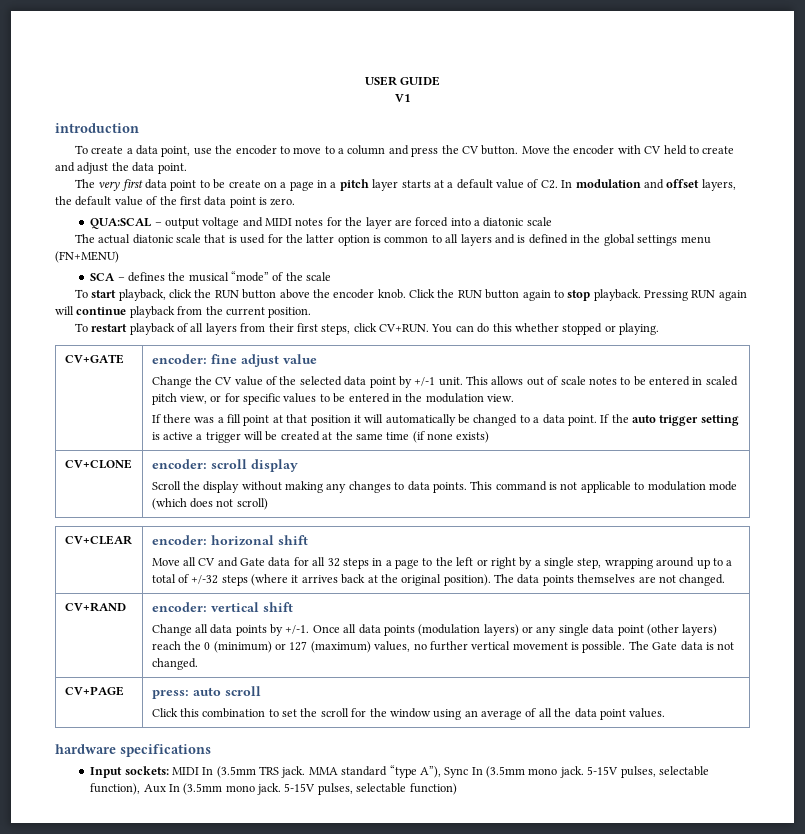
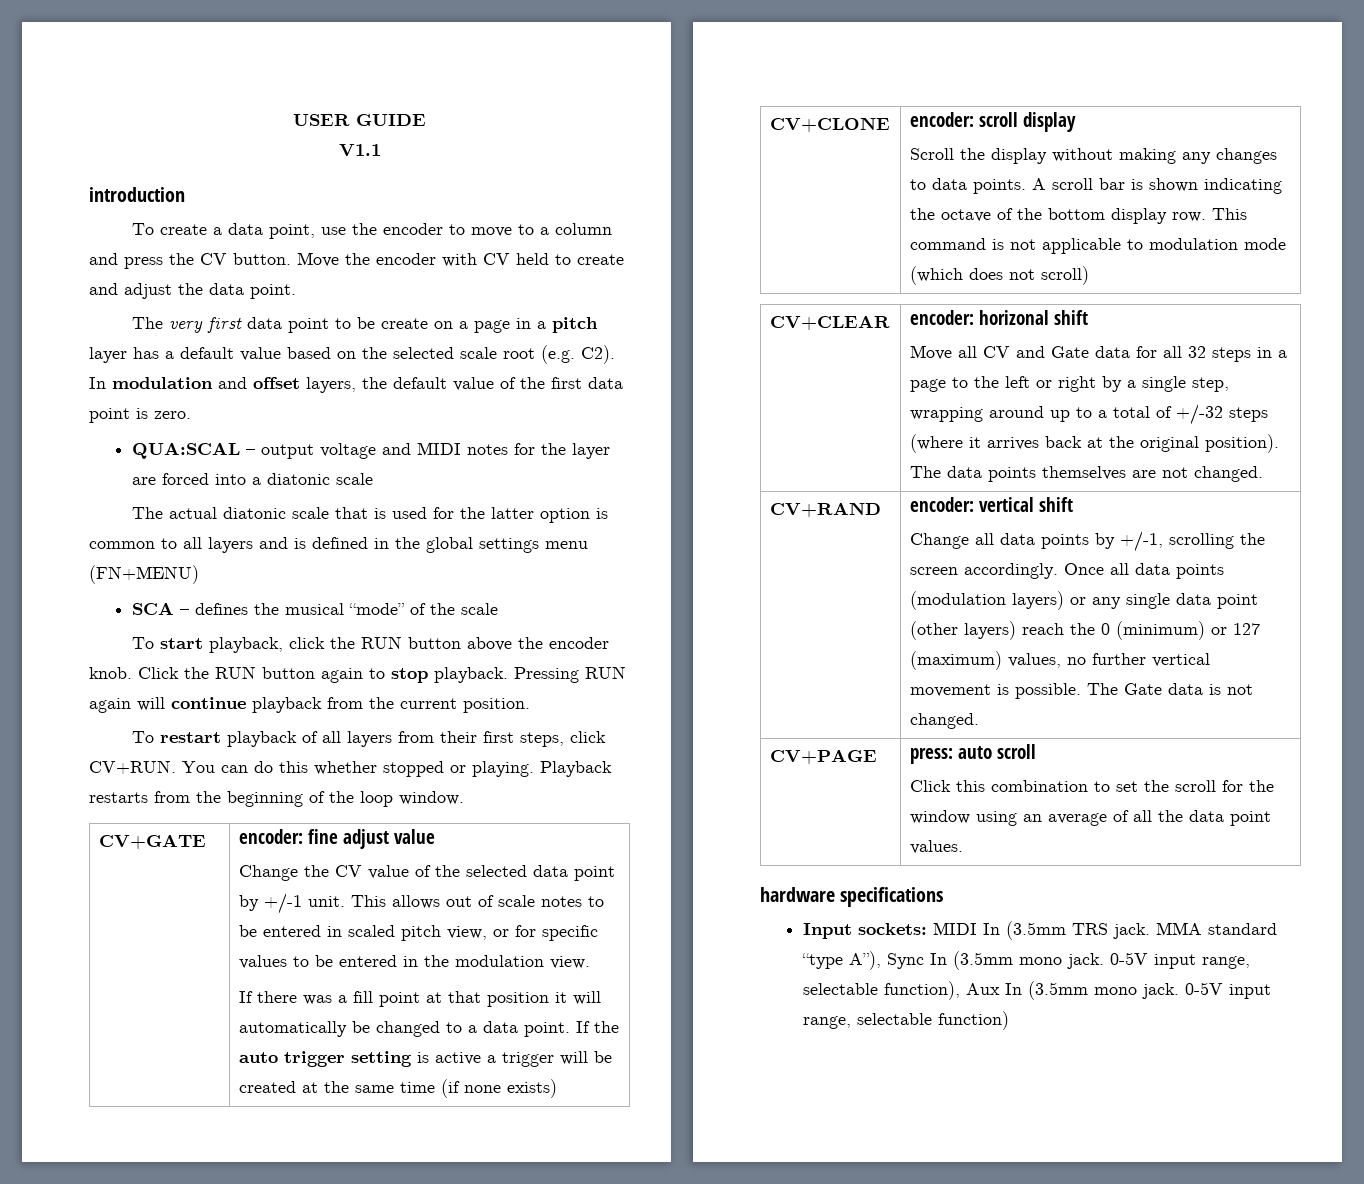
[395,94,410,102] V1 -> [338,144,381,156] V1.1
[401,180,444,188] starts at -> [133,347,159,359] has
[527,179,558,189] of C2. -> [287,345,615,364] based on the selected scale root (e.g. C2).
(660, 329) none -> [540,761,612,777] [89,791,464,807] Playback restarts from the beginning of the loop window.
(467, 487) none -> [1031,178,1282,194] [909,208,1206,224] A scroll bar is shown indicating the octave of the bottom display row.
[285,625,310,634] +/-1. -> [1119,531,1265,552] [909,563,1058,579] +/-1, scrolling the screen accordingly.
[587,766,656,778] 5-15V pulses, -> [1109,952,1250,969] 0-5V input range,
[284,783,353,795] 5-15V pulses, -> [1184,982,1271,999] [802,1016,851,1029] 0-5V input range,

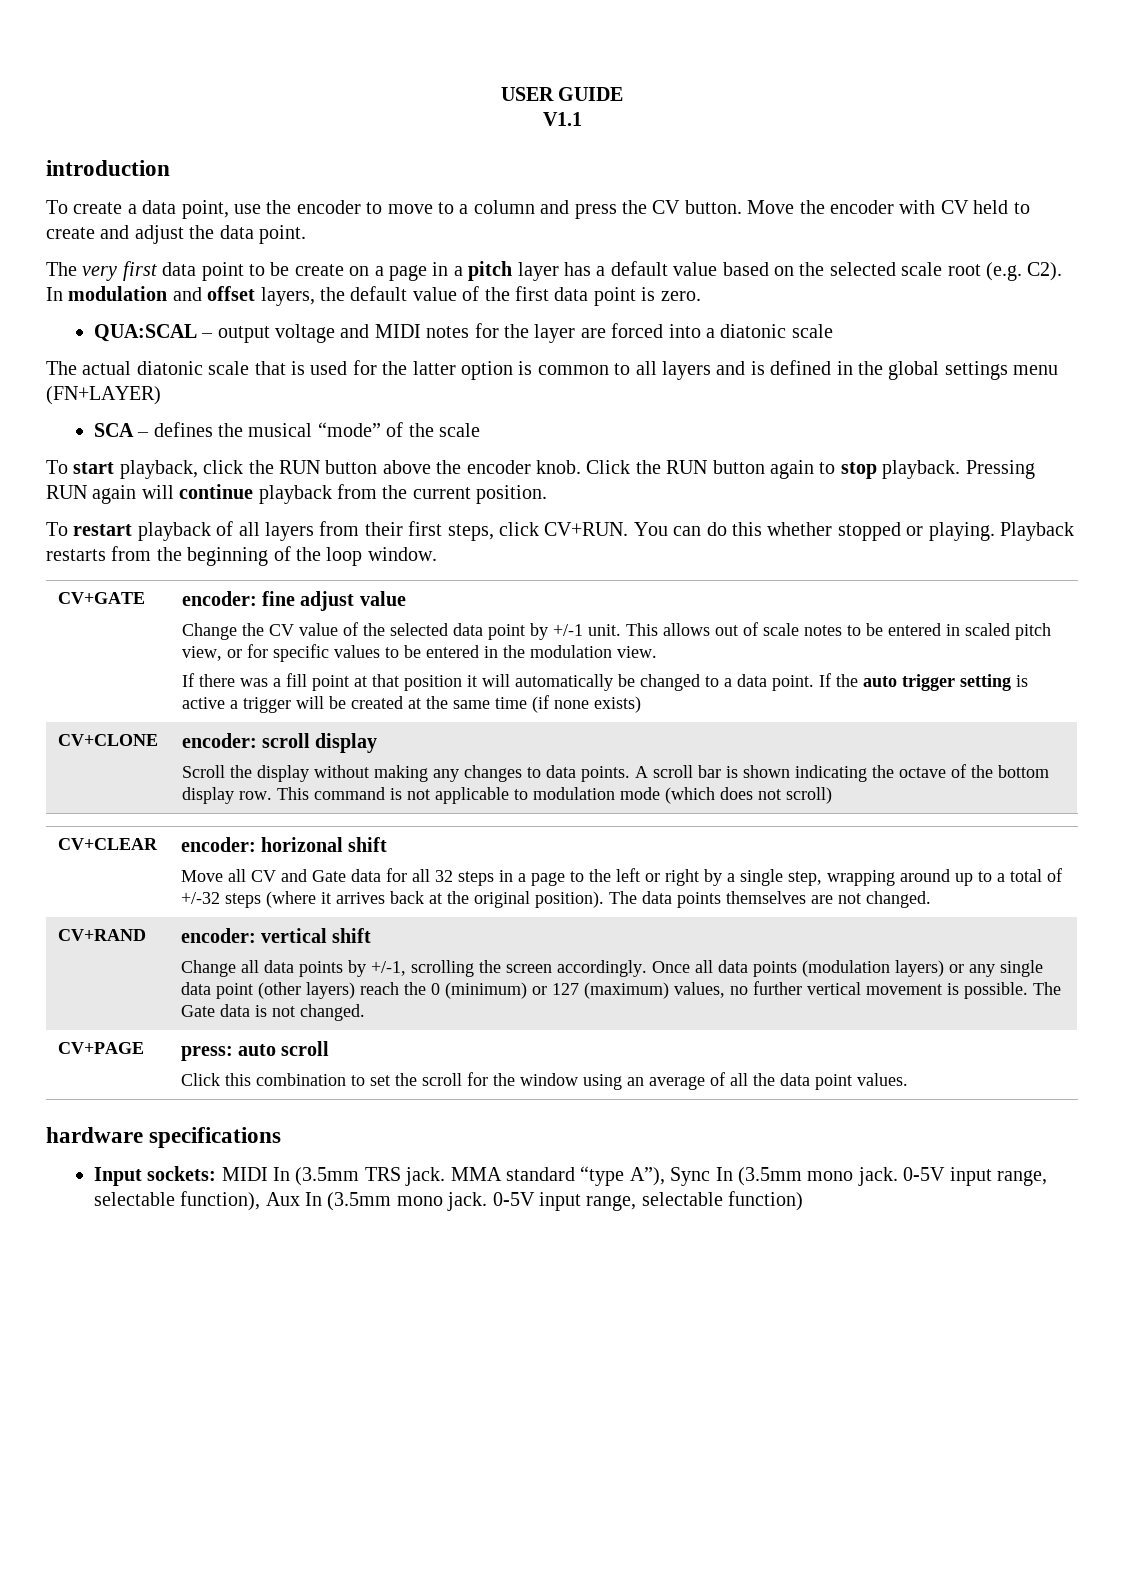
[89,565,199,584] (FN+MENU) -> [46,386,161,405] (FN+LAYER)

